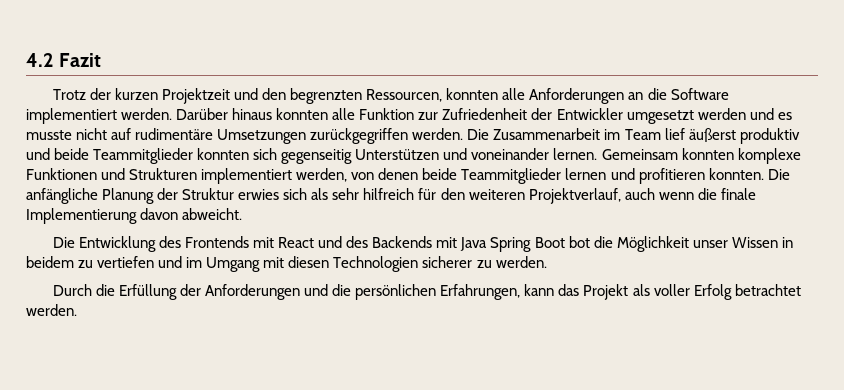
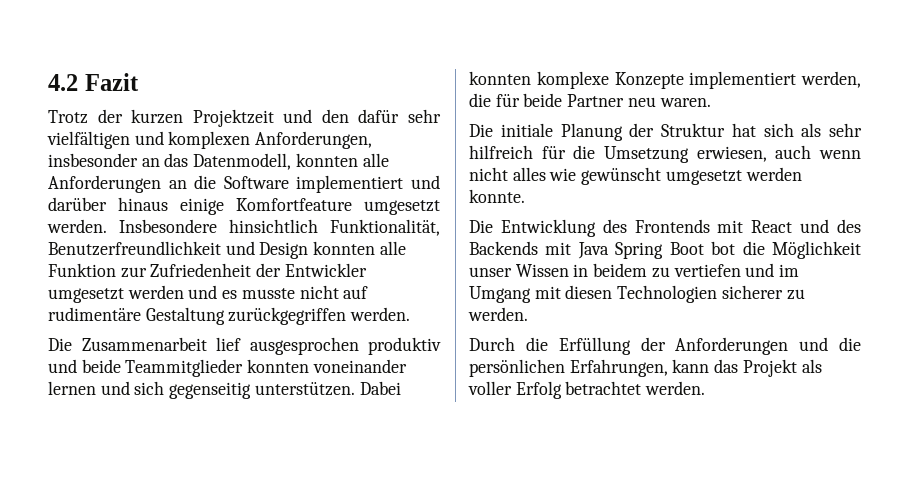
[290,88,443,104] begrenzten Ressourcen, -> [358,109,441,123] [47,131,373,149] [48,153,292,170] dafür sehr vielfältigen und komplexen Anforderungen, insbesonder an das Datenmodell,
[121,108,273,120] werden. Darüber hinaus -> [411,175,440,189] [48,197,440,215] [47,219,440,236] [48,241,309,259] und darüber hinaus einige Komfortfeature umgesetzt werden. Insbesondere hinsichtlich Funktionalität, Benutzerfreundlichkeit und Design
[217,129,307,144] Umsetzungen -> [145,307,225,325] Gestaltung
(464, 134) none -> (411, 314) //
[604,128,736,142] im Team lief äußerst -> [216,337,359,355] lief ausgesprochen
[253,148,801,164] [26,168,790,184] [26,188,98,204] sich gegenseitig Unterstützen und voneinander lernen. Gemeinsam konnten komplexe Funktionen und Strukturen implementiert werden, von denen beide Teammitglieder lernen und profitieren konnten. Die anfängliche -> [312,359,407,373] [48,381,401,399] [469,71,861,89] [469,93,711,107] [469,123,553,137] voneinander lernen und sich gegenseitig unterstützen. Dabei konnten komplexe Konzepte implementiert werden, die für beide Partner neu waren. // Die initiale
[238,189,280,200] erwies -> [731,123,756,137] hat
[440,188,756,204] [26,208,243,224] den weiteren Projektverlauf, auch wenn die finale Implementierung davon abweicht. -> [573,145,861,163] [469,167,802,185] [469,189,525,203] die Umsetzung erwiesen, auch wenn nicht alles wie gewünscht umgesetzt werden konnte.

